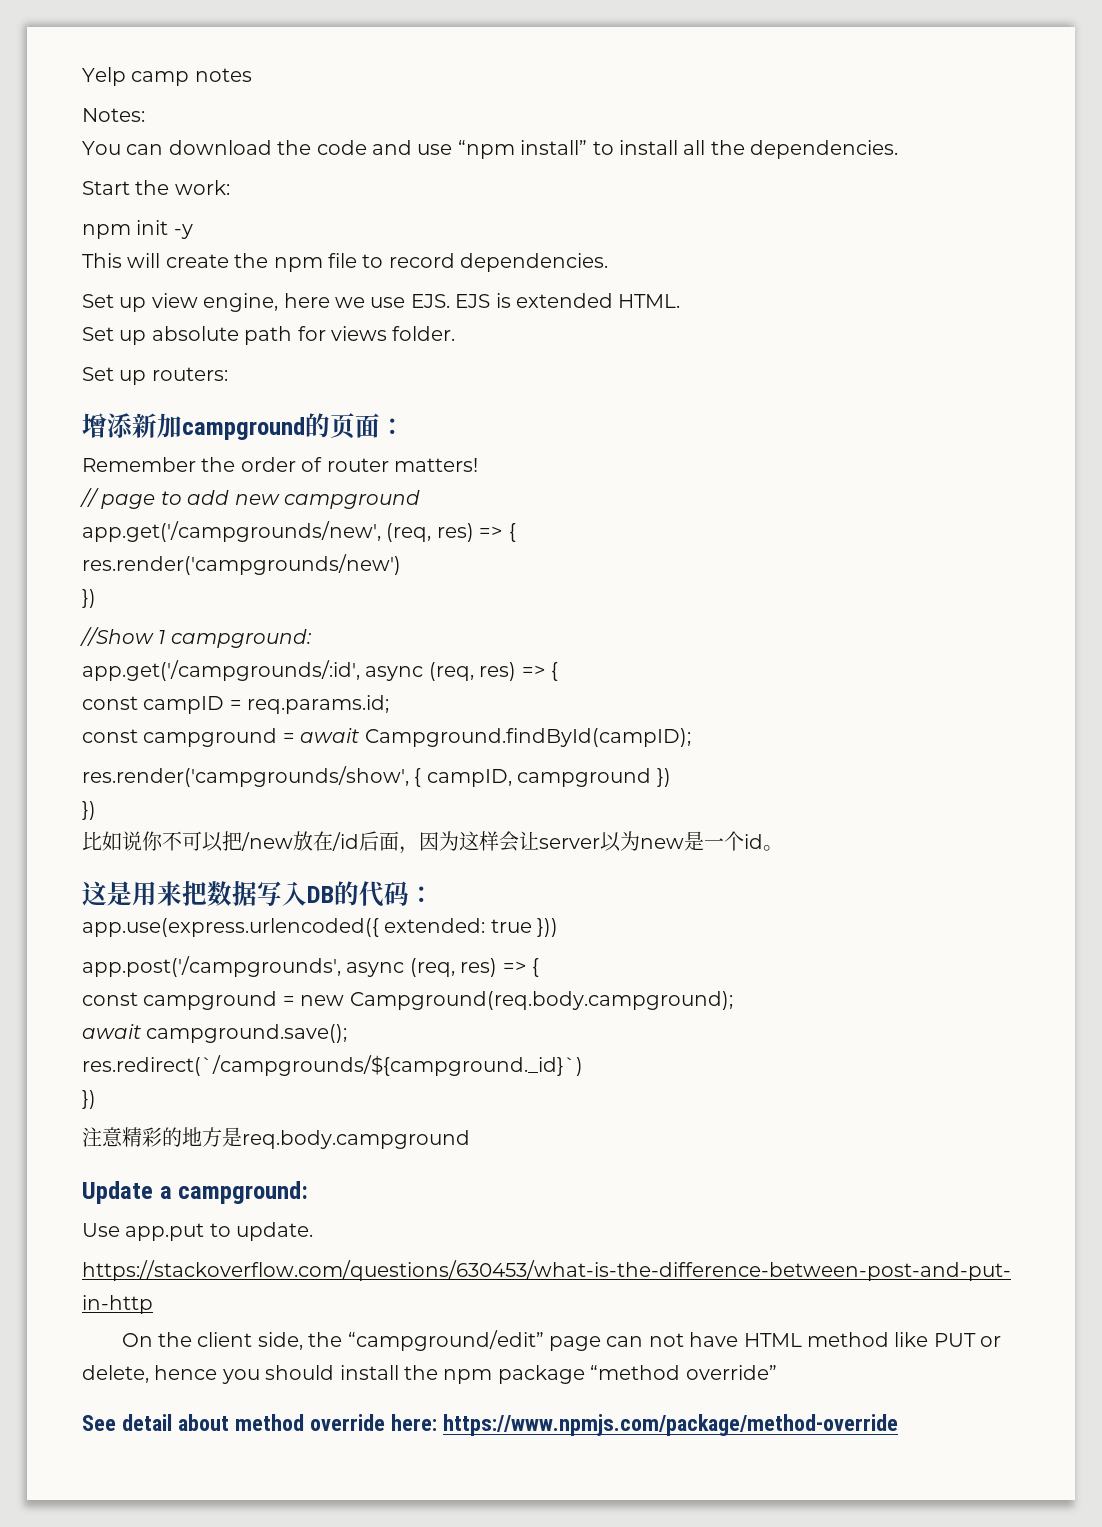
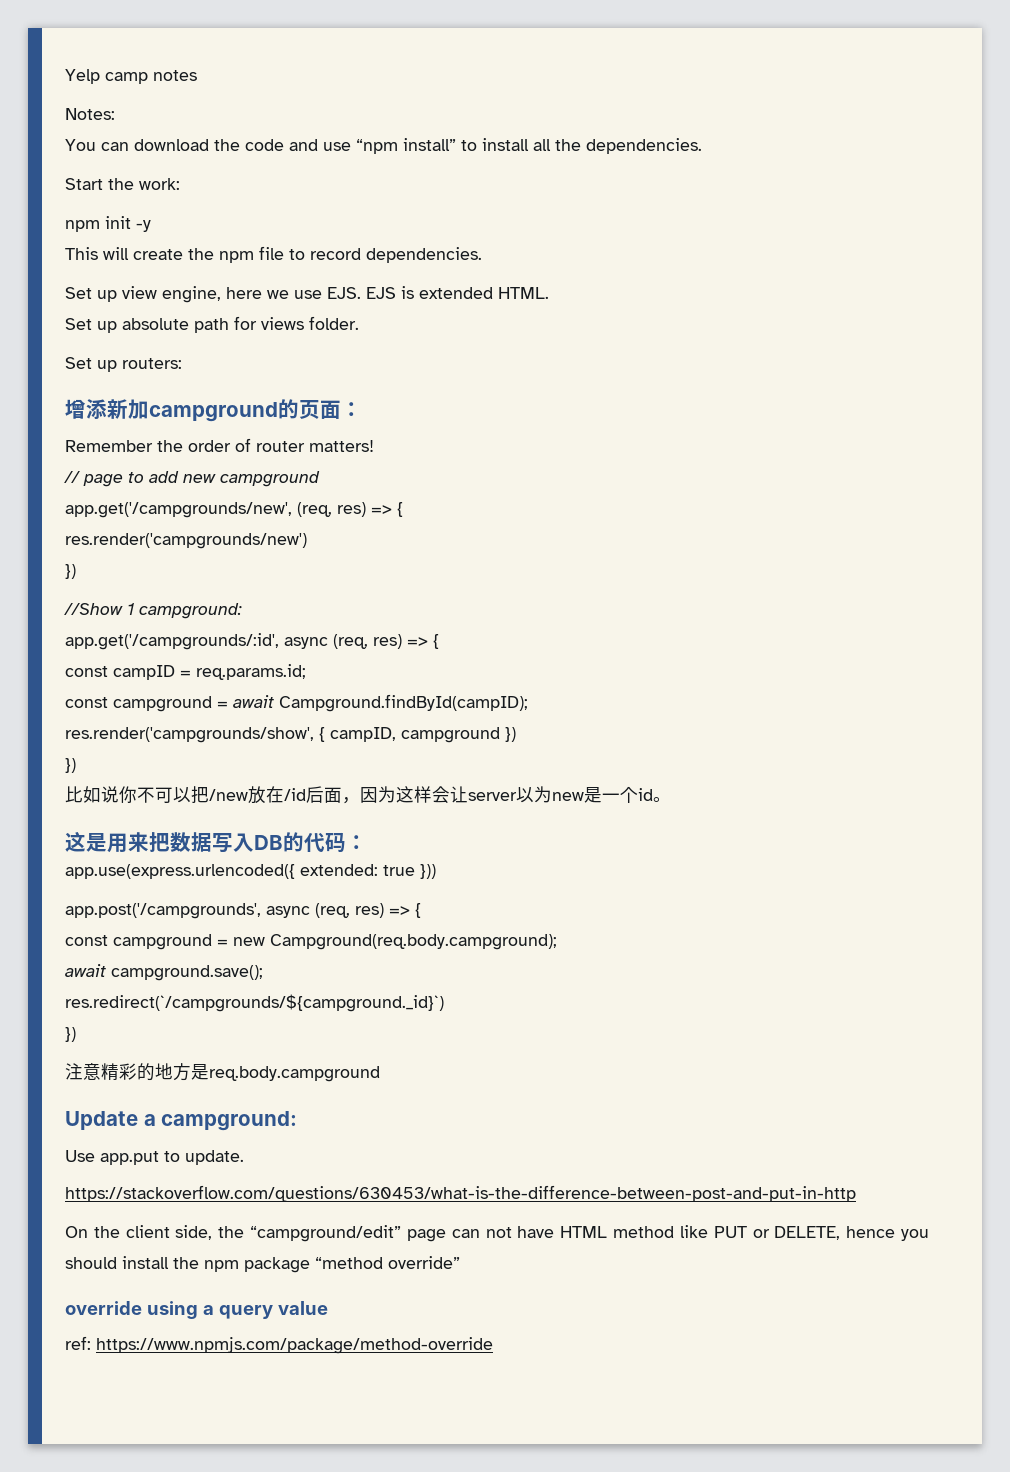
[82,1365,149,1383] delete, -> [774,1226,841,1240] DELETE,
[82,1414,437,1431] See detail about method override here: -> [65,1301,328,1319] [65,1336,91,1350] override using a query value // ref:

